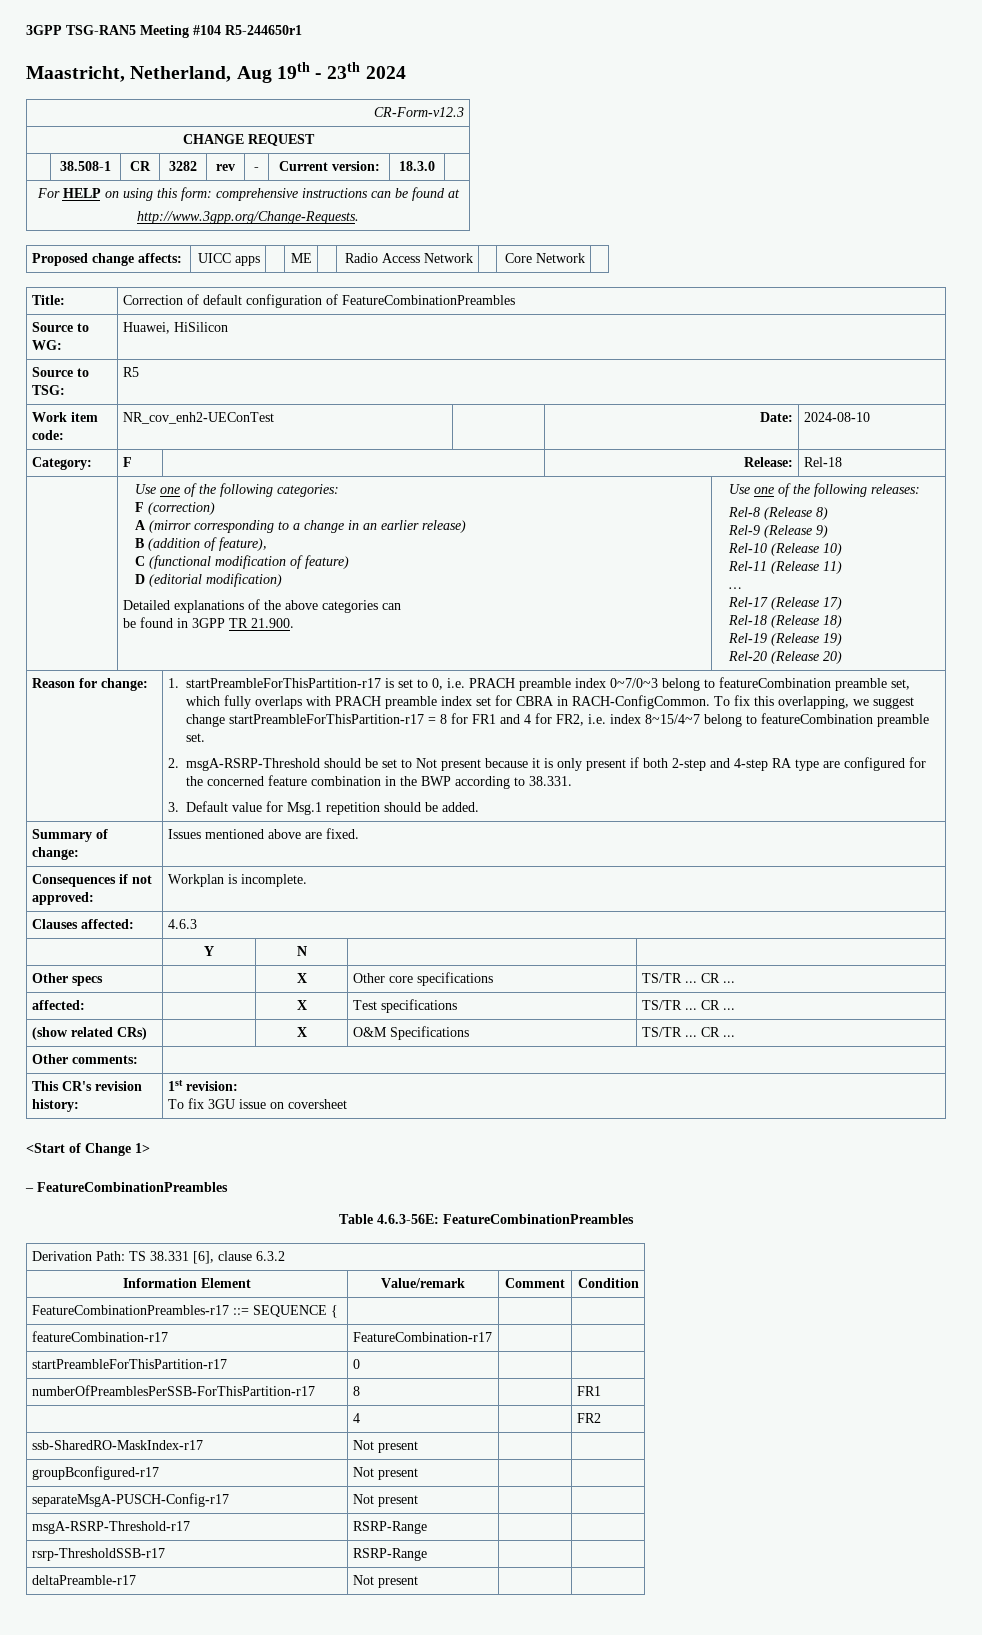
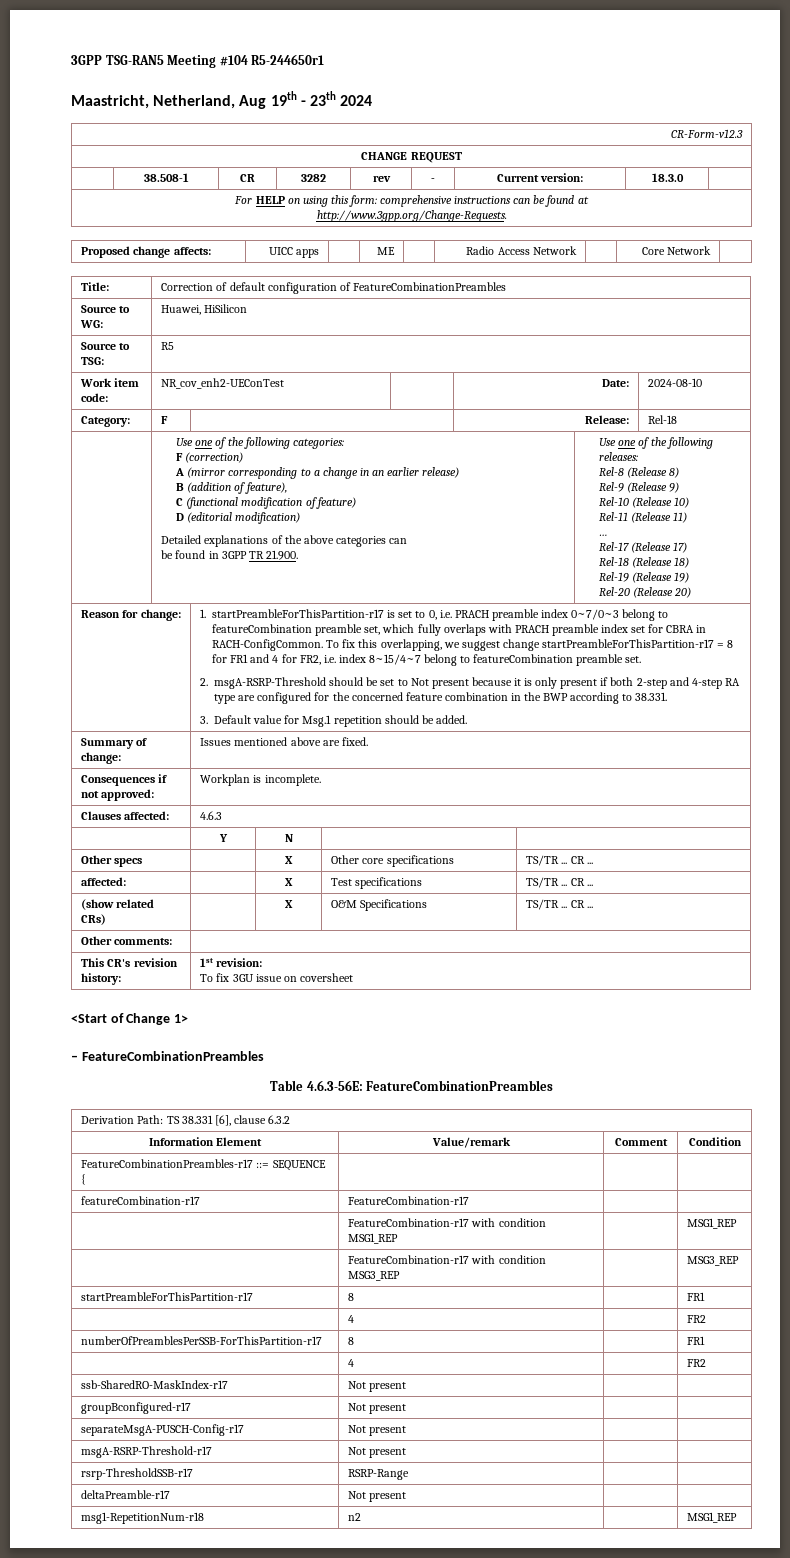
[31,1359,227,1369] [352,1359,360,1369] startPreambleForThisPartition-r17 | 0 | | -> [348,1218,546,1227] [348,1233,399,1244] [687,1218,738,1229] [348,1255,546,1264] [348,1271,401,1281] [687,1256,740,1266] [81,1292,254,1301] [348,1293,355,1301] [687,1292,706,1301] [348,1315,355,1323] [687,1315,707,1323] | FeatureCombination-r17 with condition MSG1_REP | | MSG1_REP // | FeatureCombination-r17 with condition MSG3_REP | | MSG3_REP // startPreambleForThisPartition-r17 | 8 | | FR1 // | 4 | | FR2
[352,1521,427,1534] RSRP-Range -> [348,1447,407,1458] Not present
(418, 1582) none -> [81,1512,205,1524] [348,1513,362,1521] [687,1512,738,1523] // msg1-RepetitionNum-r18 | n2 | | MSG1_REP

